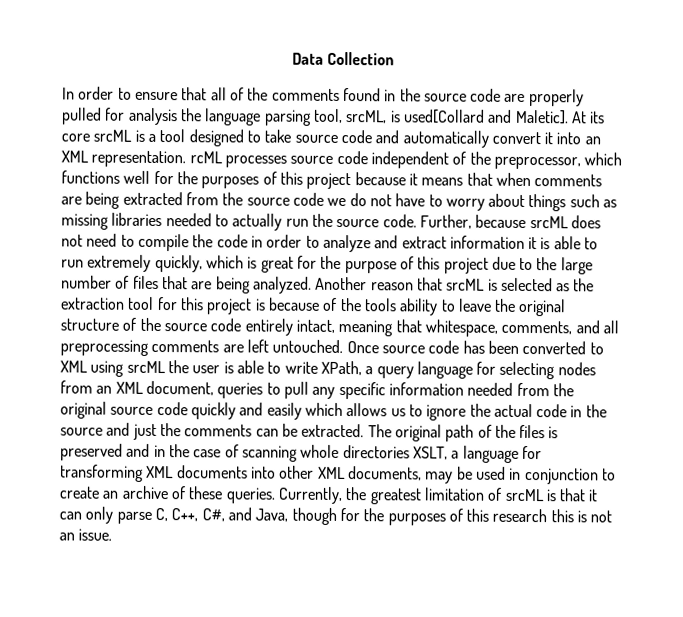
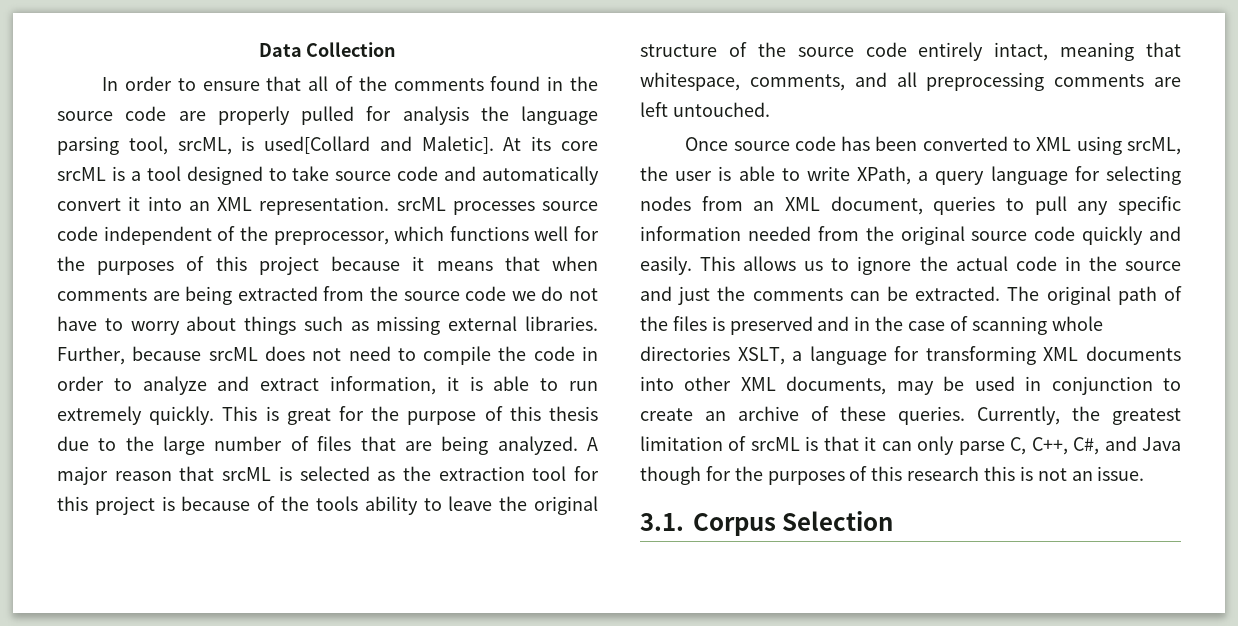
[189,151,223,164] rcML -> [396,197,446,211] srcML
[111,212,417,231] libraries needed to actually run the source code. -> [448,316,598,331] external libraries.
[449,235,525,249] information -> [330,376,436,395] information,
[154,254,244,273] quickly, which -> [149,406,258,425] quickly. This
[443,257,489,274] project -> [548,406,598,421] thesis
[315,276,368,291] Another -> [587,437,599,451] [57,466,108,485] A major
(344, 346) none -> (770, 109) //
[126,360,166,374] srcML -> [1127,137,1181,155] srcML,
[266,402,343,420] easily which -> [640,256,736,275] easily. This
[255,508,289,522] Java, -> [1142,437,1181,451] Java
(113, 534) none -> [640,511,894,536] // 3.1. Corpus Selection

